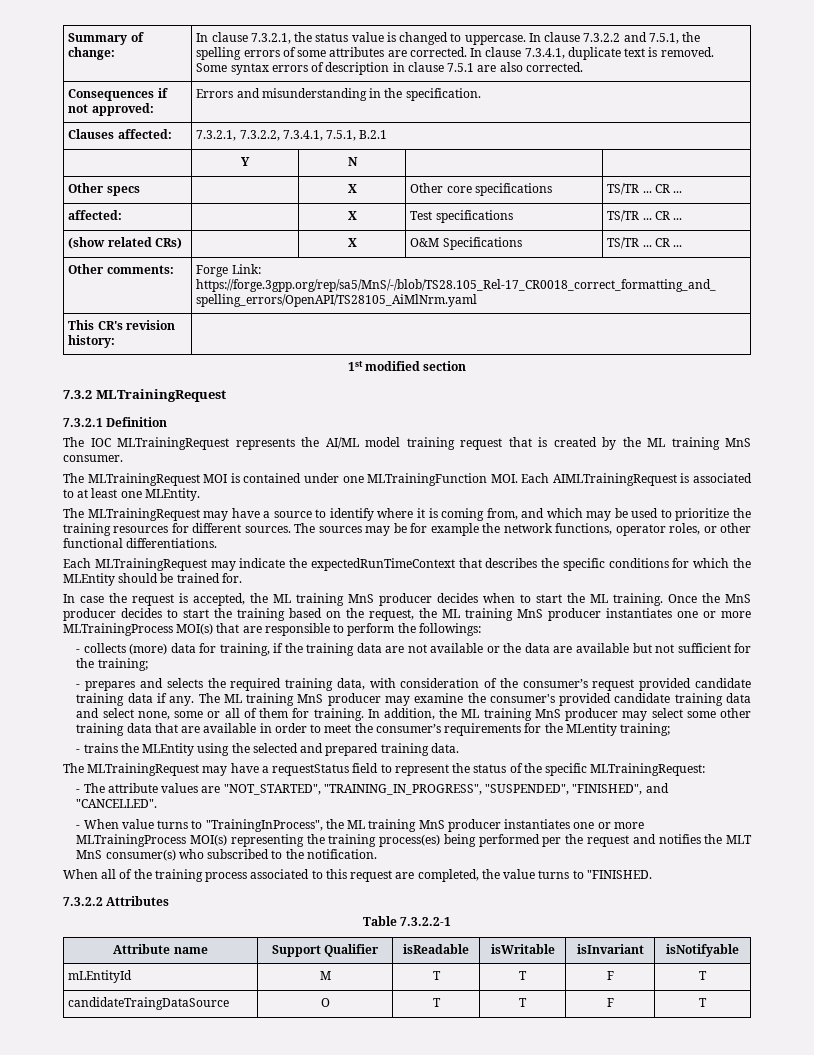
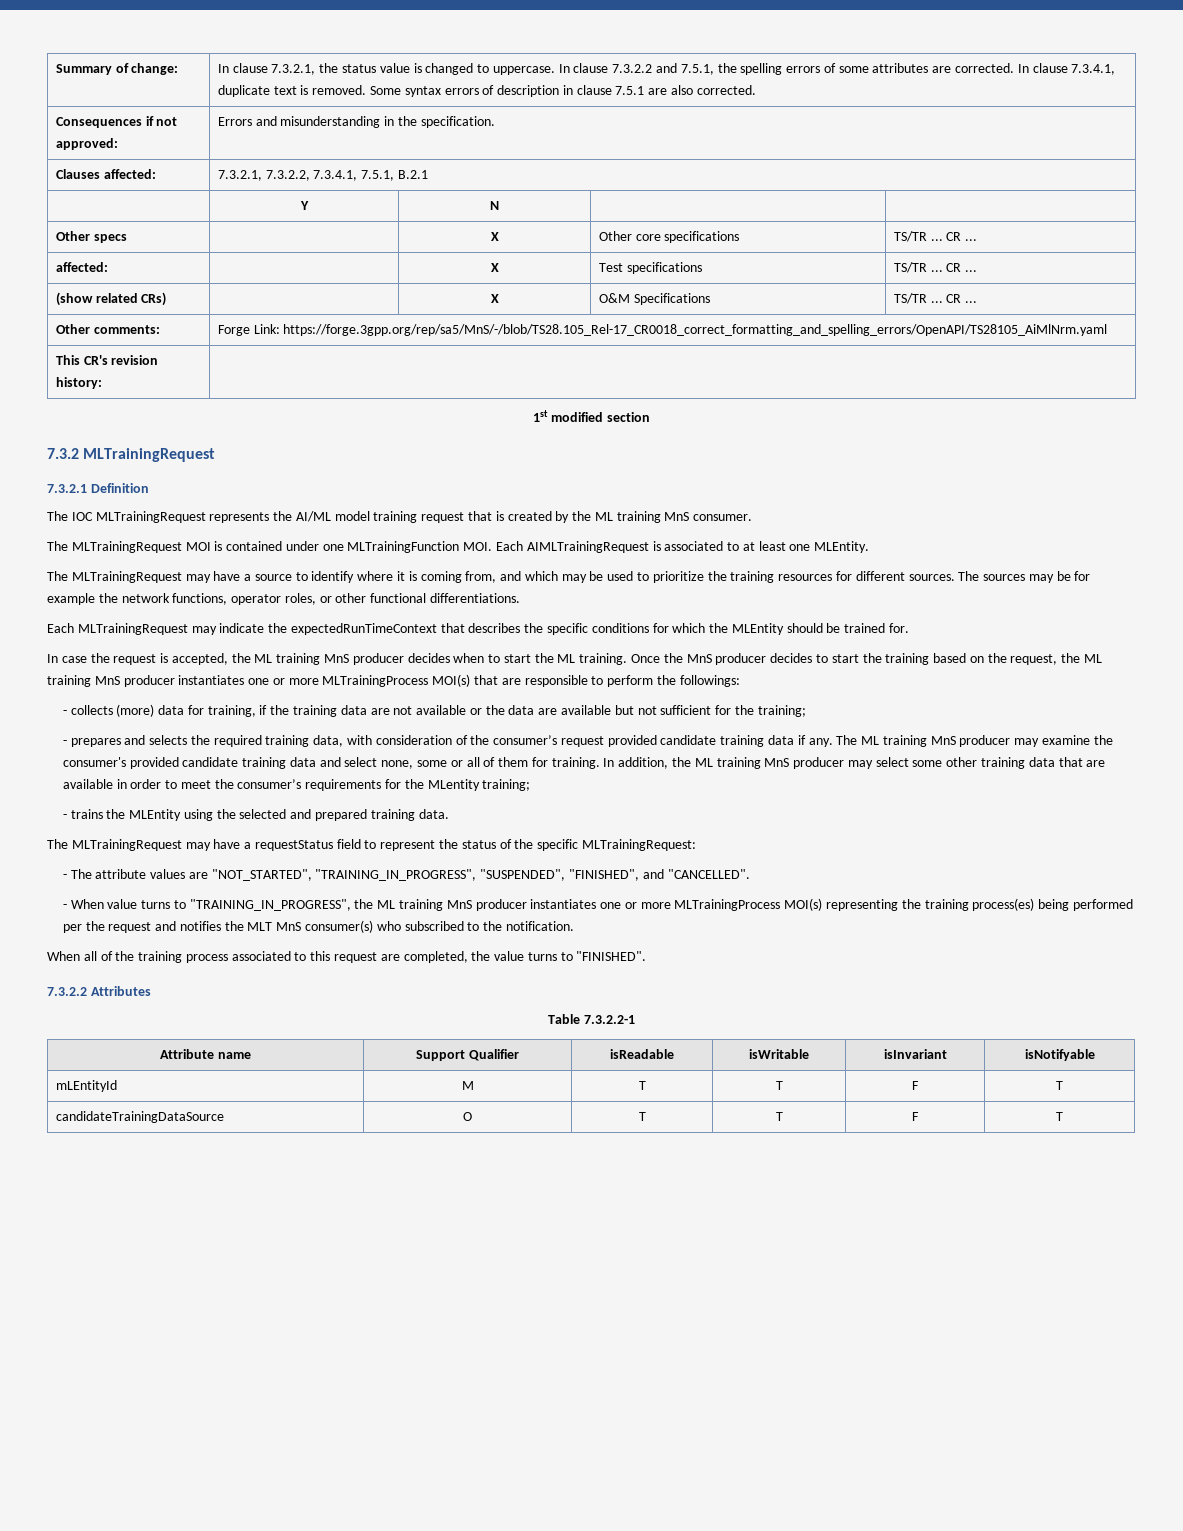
[205,819,323,832] "TrainingInProcess", -> [189,899,351,911] "TRAINING_IN_PROGRESS",
[586,870,652,879] "FINISHED. -> [576,951,647,961] "FINISHED".
[68,997,230,1010] candidateTraingDataSource -> [55,1111,224,1123] candidateTrainingDataSource

